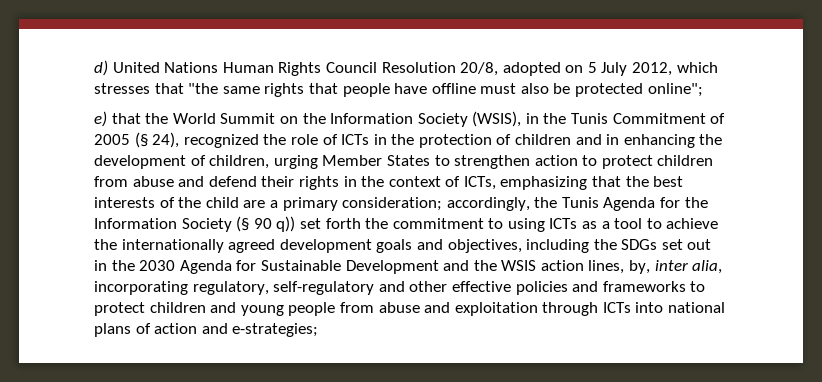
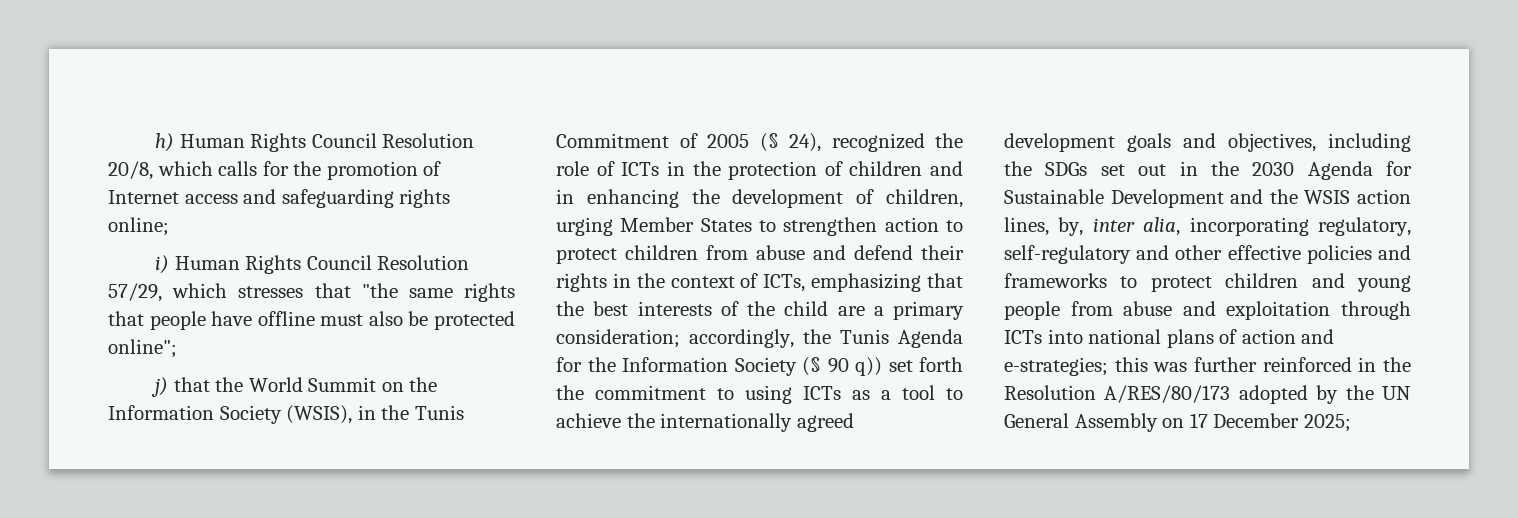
[94,60,219,76] d) United Nations -> [155,133,175,152] h)
[502,62,673,76] adopted on 5 July 2012, -> [157,161,442,180] [108,189,451,208] [108,217,169,236] [155,255,470,274] [108,283,162,302] which calls for the promotion of Internet access and safeguarding rights online; // i) Human Rights Council Resolution 57/29,
[94,111,107,127] e) -> [151,377,169,397] j)
(319, 330) none -> [1114,357,1411,372] [1004,385,1411,404] [1004,413,1351,432] this was further reinforced in the Resolution A/RES/80/173 adopted by the UN General Assembly on 17 December 2025;

